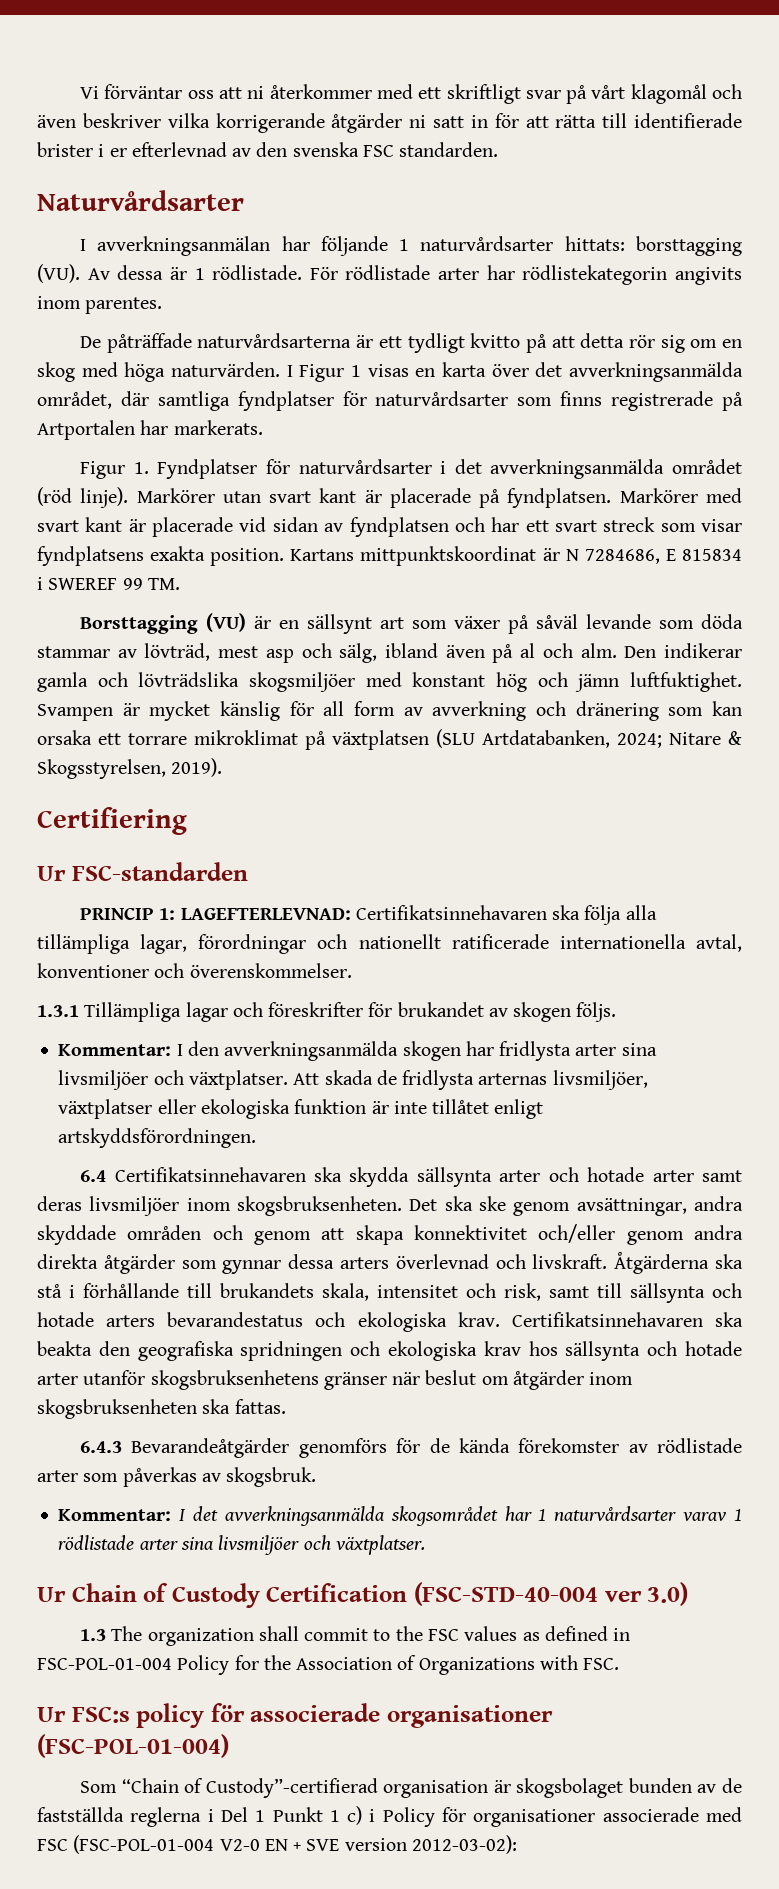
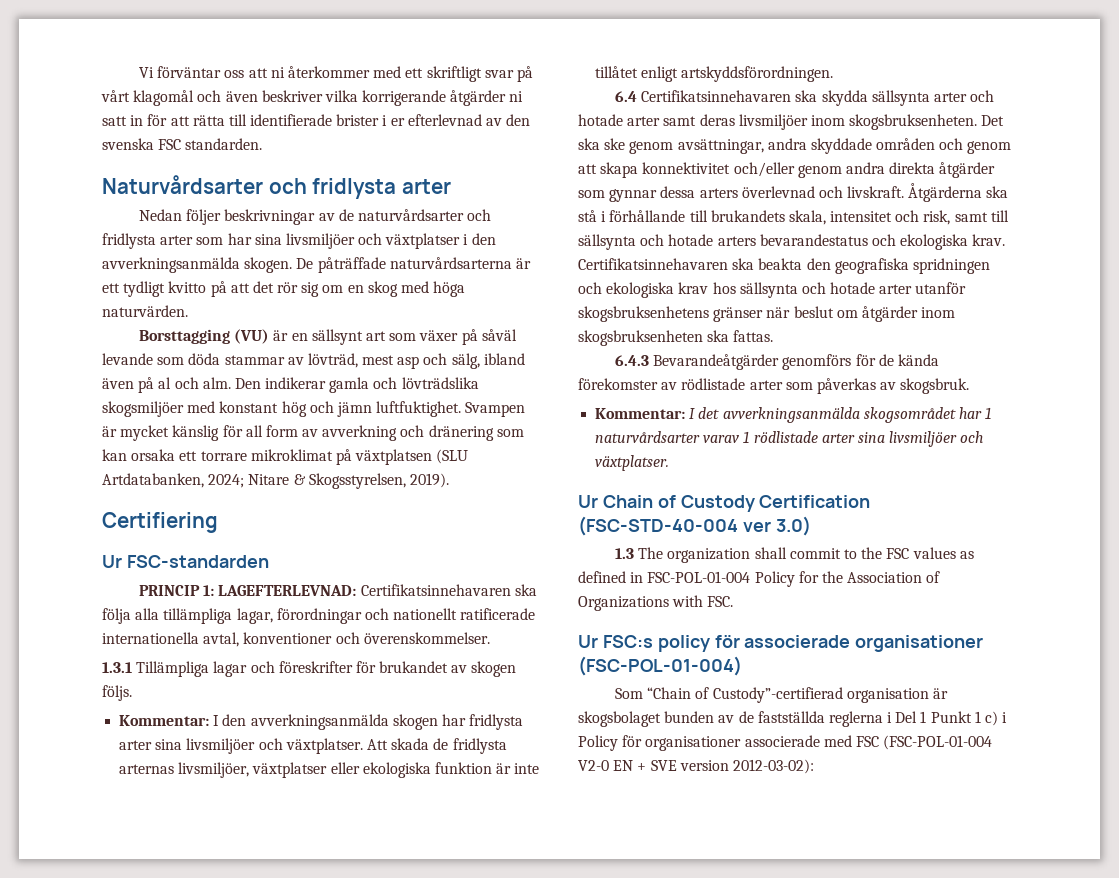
[80,236,742,256] [37,264,742,285] [37,296,163,314] // I avverkningsanmälan har följande 1 naturvårdsarter hittats: borsttagging (VU). Av dessa är 1 rödlistade. För rödlistade arter har rödlistekategorin angivits inom parentes. // -> [268,178,451,199] [139,209,492,225] [102,233,496,249] [102,257,293,273] och fridlysta arter // Nedan följer beskrivningar av de naturvårdsarter och fridlysta arter som har sina livsmiljöer och växtplatser i den avverkningsanmälda skogen.
[580,333,625,348] detta -> [252,281,274,293] det
[286,362,744,382] [37,391,744,411] [37,420,263,440] [80,459,743,479] [37,487,742,508] [37,517,742,537] [37,546,742,566] [37,577,180,590] I Figur 1 visas en karta över det avverkningsanmälda området, där samtliga fyndplatser för naturvårdsarter som finns registrerade på Artportalen har markerats. // Figur 1. Fyndplatser för naturvårdsarter i det avverkningsanmälda området (röd linje). Markörer utan svart kant är placerade på fyndplatsen. Markörer med svart kant är placerade vid sidan av fyndplatsen och har ett svart streck som visar fyndplatsens exakta position. Kartans mittpunktskoordinat är N 7284686, E 815834 i SWEREF 99 TM. -> (188, 311) none

